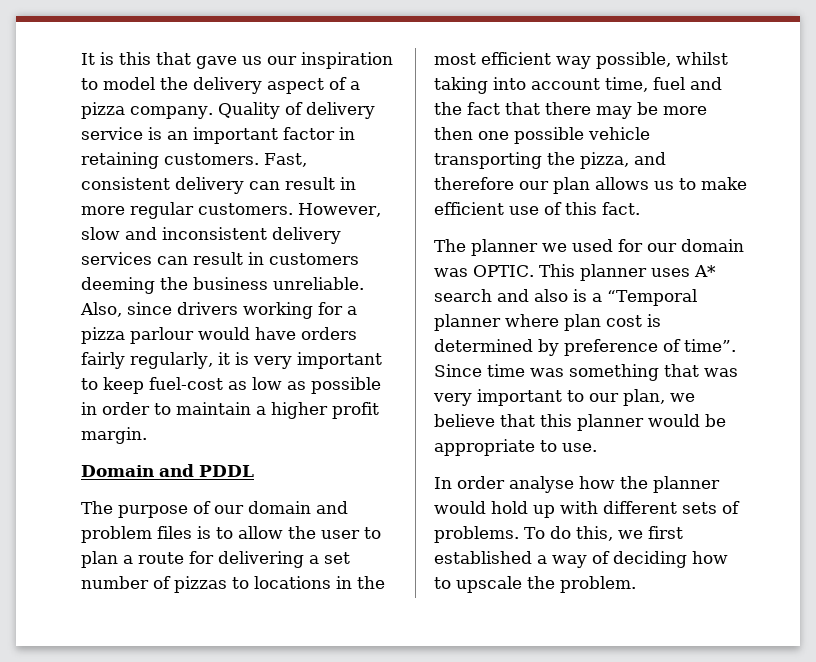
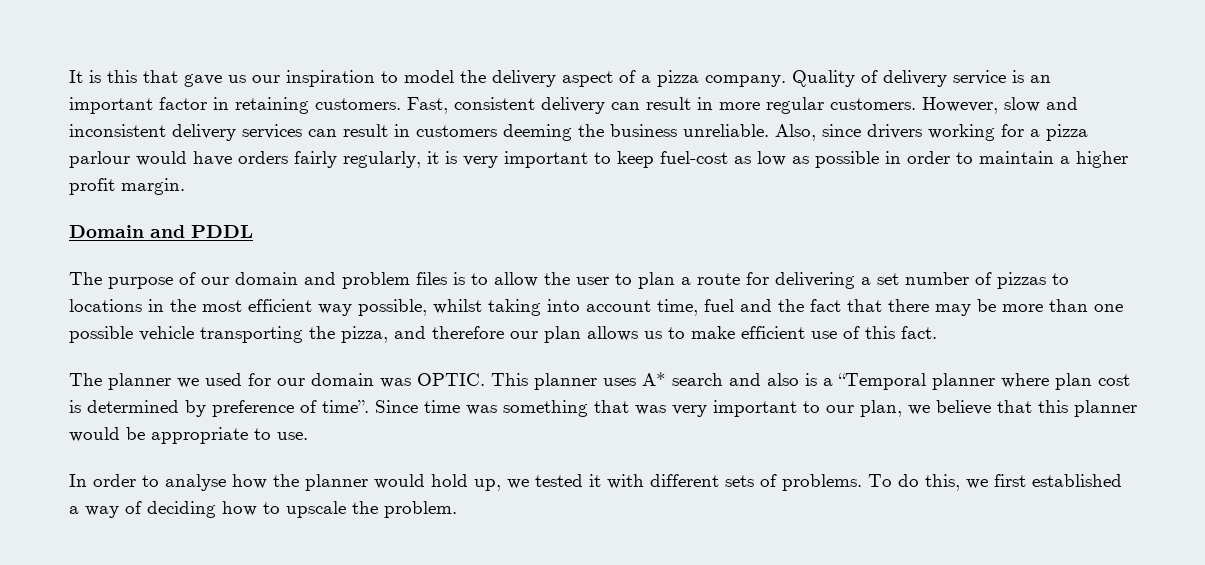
[434,127,473,140] then -> [1049,299,1088,312] than
(505, 482) none -> [142,475,159,487] to
[533,505,555,518] up -> [474,474,601,491] up, we tested it

